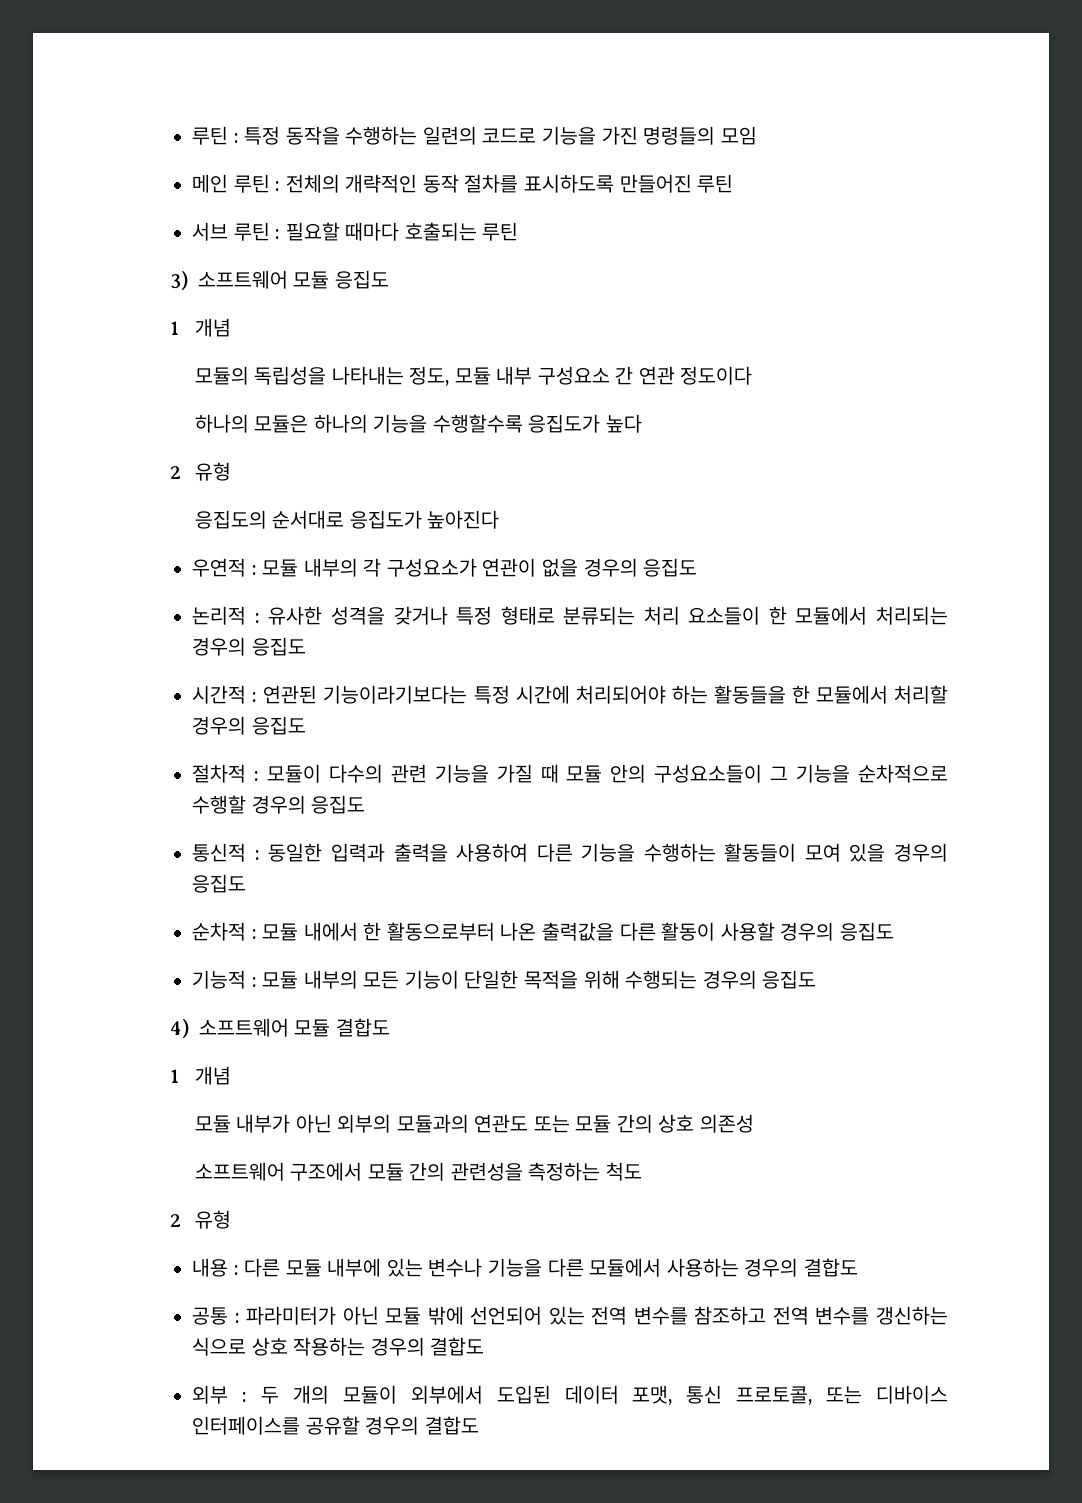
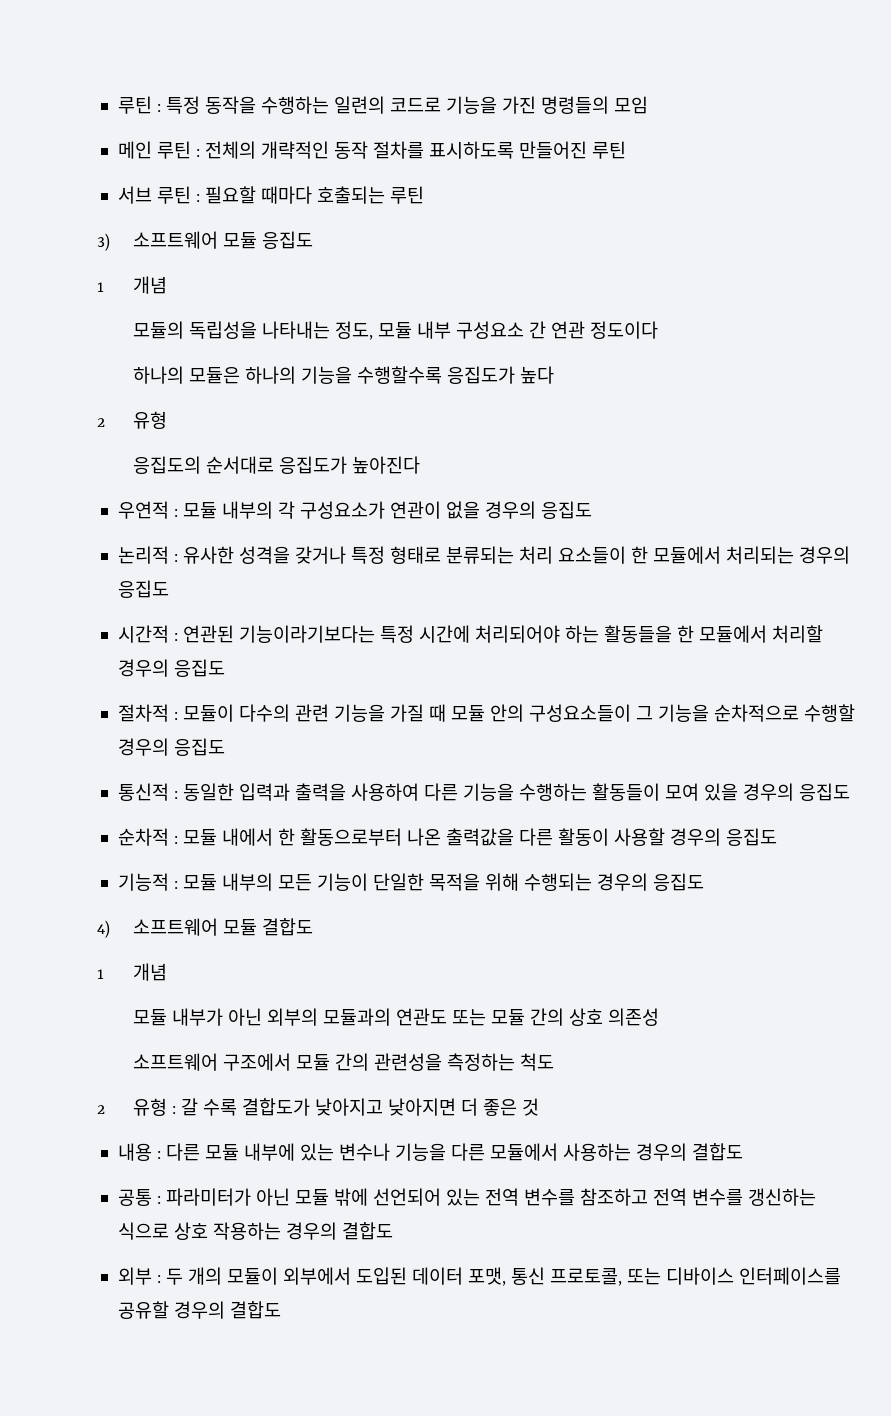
(231, 1219) none -> [172,1098,540,1116] : 갈 수록 결합도가 낮아지고 낮아지면 더 좋은 것

